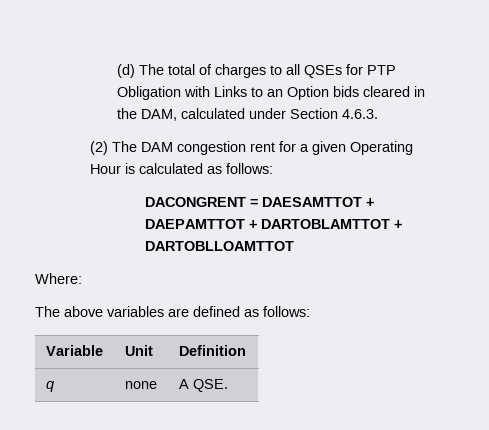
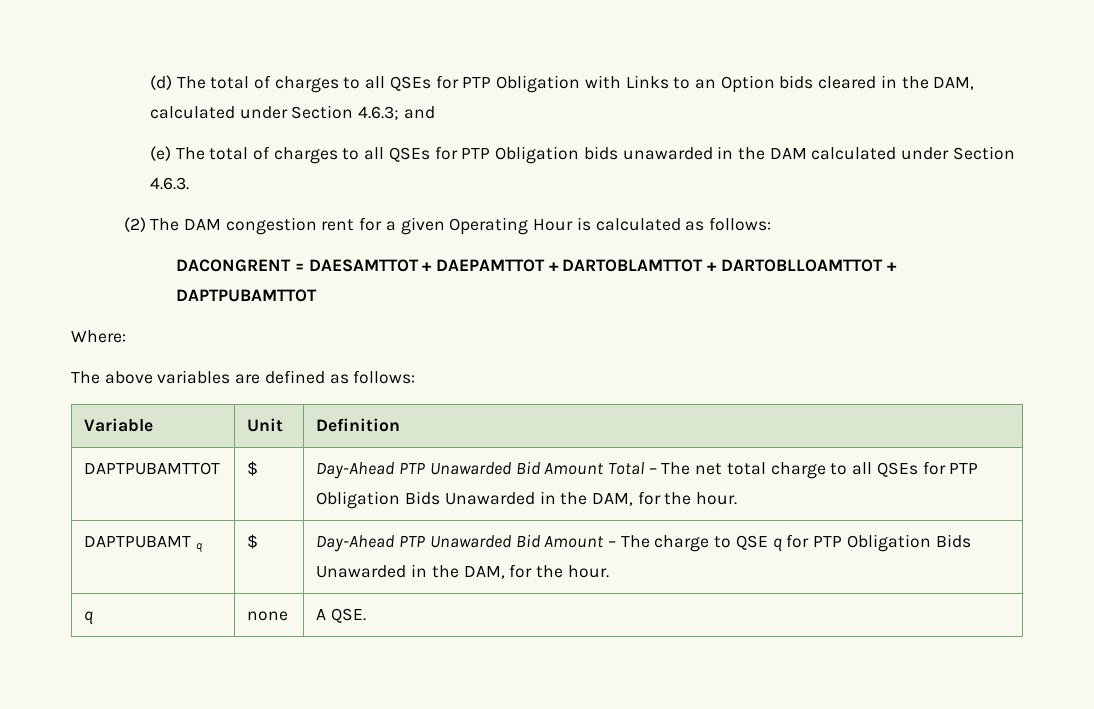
(339, 113) none -> [358,106,435,120] [149,146,1015,164] 4.6.3; and // (e) The total of charges to all QSEs for PTP Obligation bids unawarded in the DAM calculated under Section
(294, 246) none -> [886,262,897,271] [176,289,318,302] + DAPTPUBAMTTOT
(246, 350) none -> [84,462,221,475] [247,461,259,476] [316,461,979,479] [316,491,738,509] [84,536,203,552] [247,534,259,549] [316,534,971,552] [316,564,609,579] // DAPTPUBAMTTOT | $ | Day-Ahead PTP Unawarded Bid Amount Total – The net total charge to all QSEs for PTP Obligation Bids Unawarded in the DAM, for the hour. // DAPTPUBAMT q | $ | Day-Ahead PTP Unawarded Bid Amount – The charge to QSE q for PTP Obligation Bids Unawarded in the DAM, for the hour.

